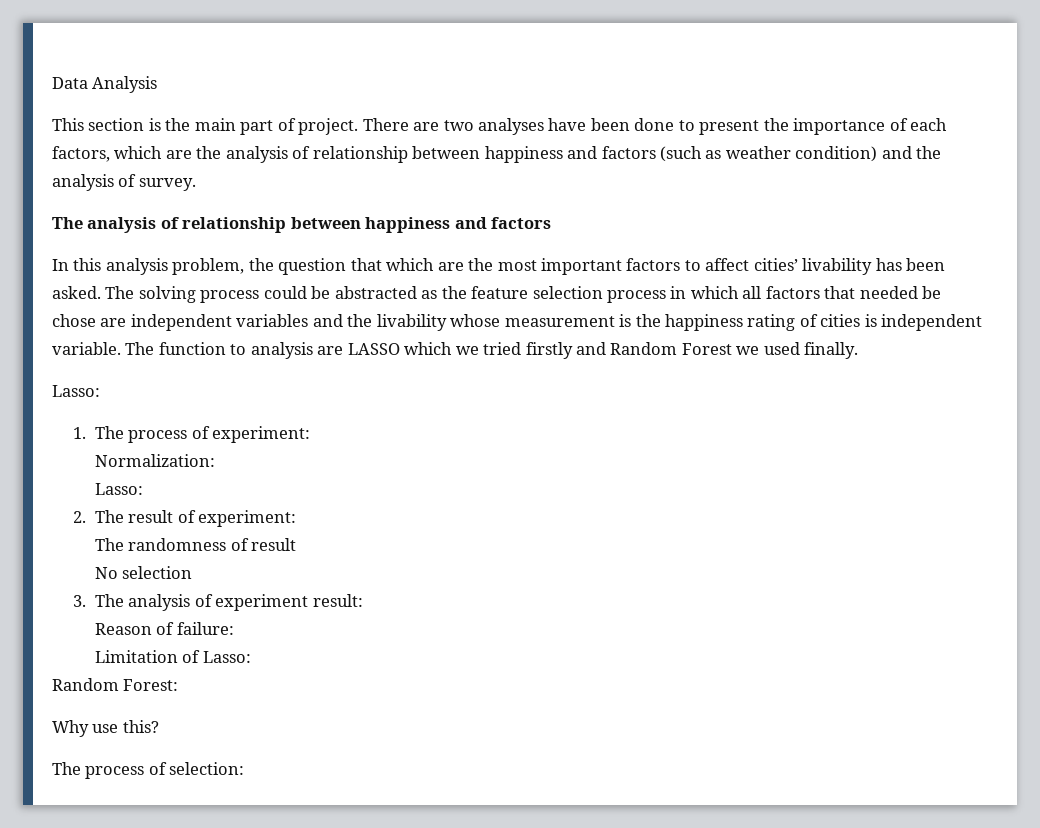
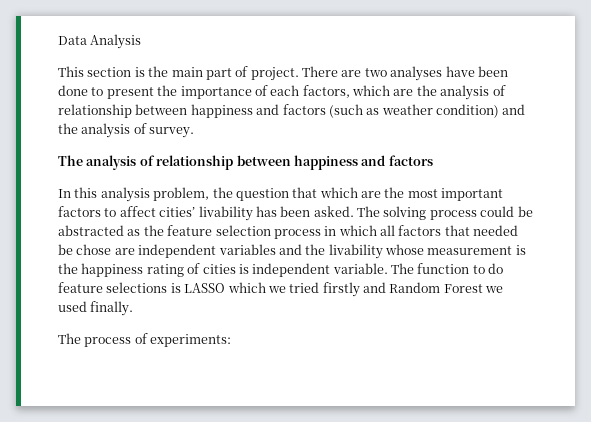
[250,342,344,359] analysis are -> [488,263,504,274] [58,282,181,293] do feature selections is
[52,385,100,397] [73,426,311,443] [94,454,215,467] [94,483,143,495] [73,510,297,527] [94,538,297,551] [94,566,193,579] [73,594,363,611] [94,622,234,635] [94,650,251,663] [52,678,179,691] [52,720,159,737] [52,762,245,779] Lasso: // 1. The process of experiment: // Normalization: // Lasso: // 2. The result of experiment: // The randomness of result // No selection // 3. The analysis of experiment result: // Reason of failure: // Limitation of Lasso: // Random Forest: // Why use this? // The process of selection: -> [58,333,232,347] The process of experiments:

